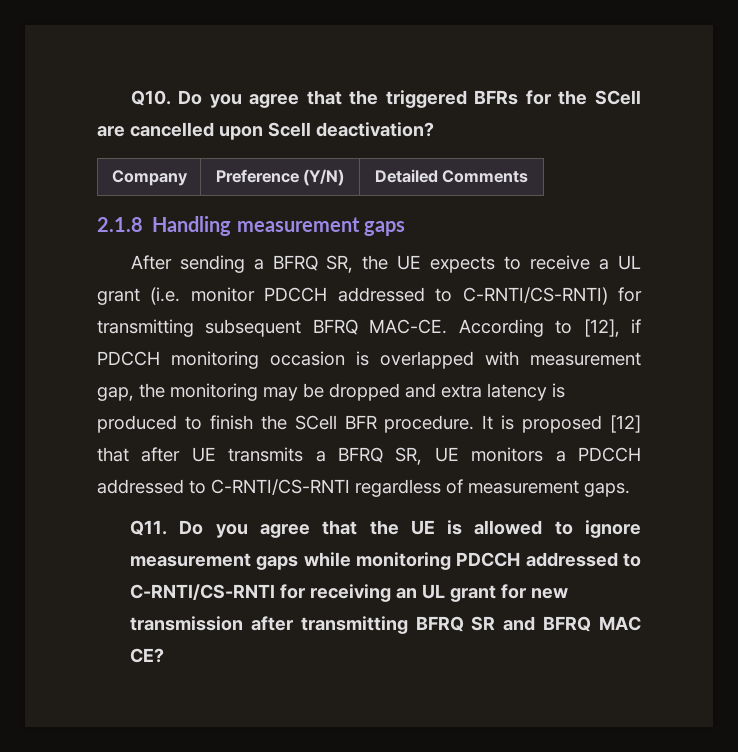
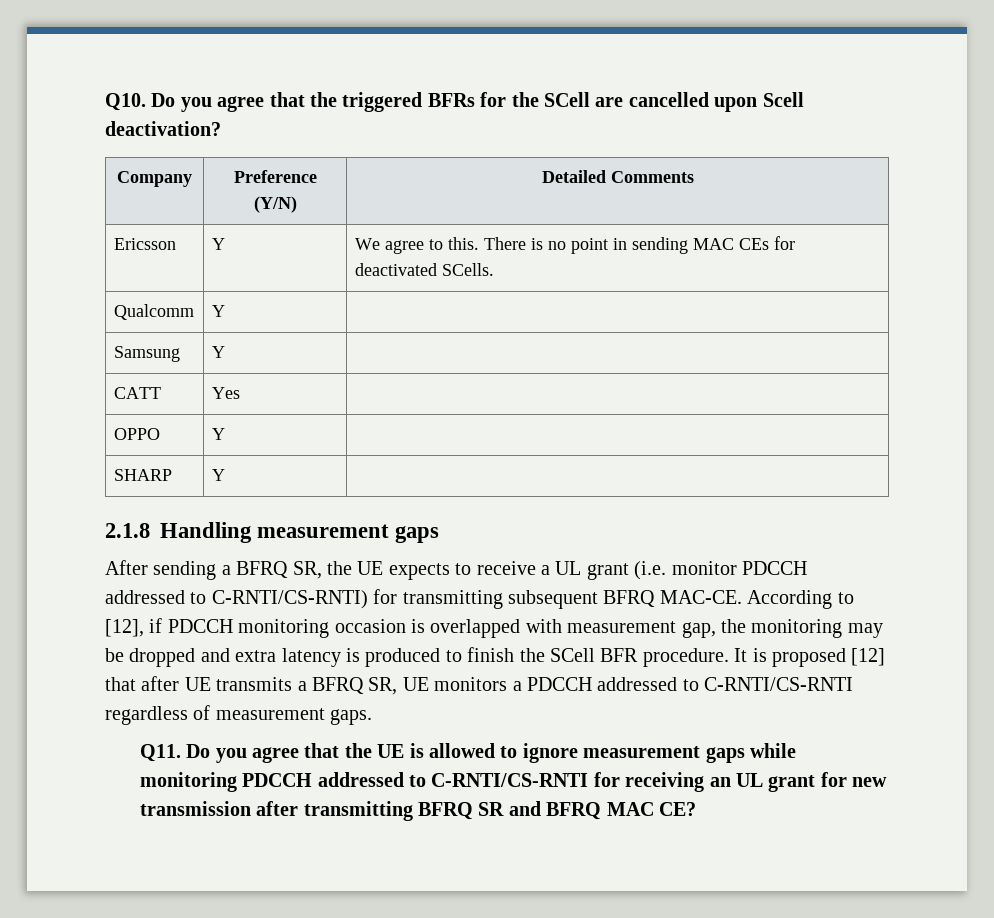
(529, 176) none -> [113,238,176,250] [211,238,225,250] [354,236,795,254] [354,263,494,276] [113,304,194,320] [211,305,225,317] [113,346,180,362] [211,346,225,358] [113,387,161,399] [211,387,240,399] [113,428,160,440] [211,428,225,440] [113,469,172,481] [211,469,225,481] // Ericsson | Y | We agree to this. There is no point in sending MAC CEs for deactivated SCells. // Qualcomm | Y | // Samsung | Y | // CATT | Yes | // OPPO | Y | // SHARP | Y |

